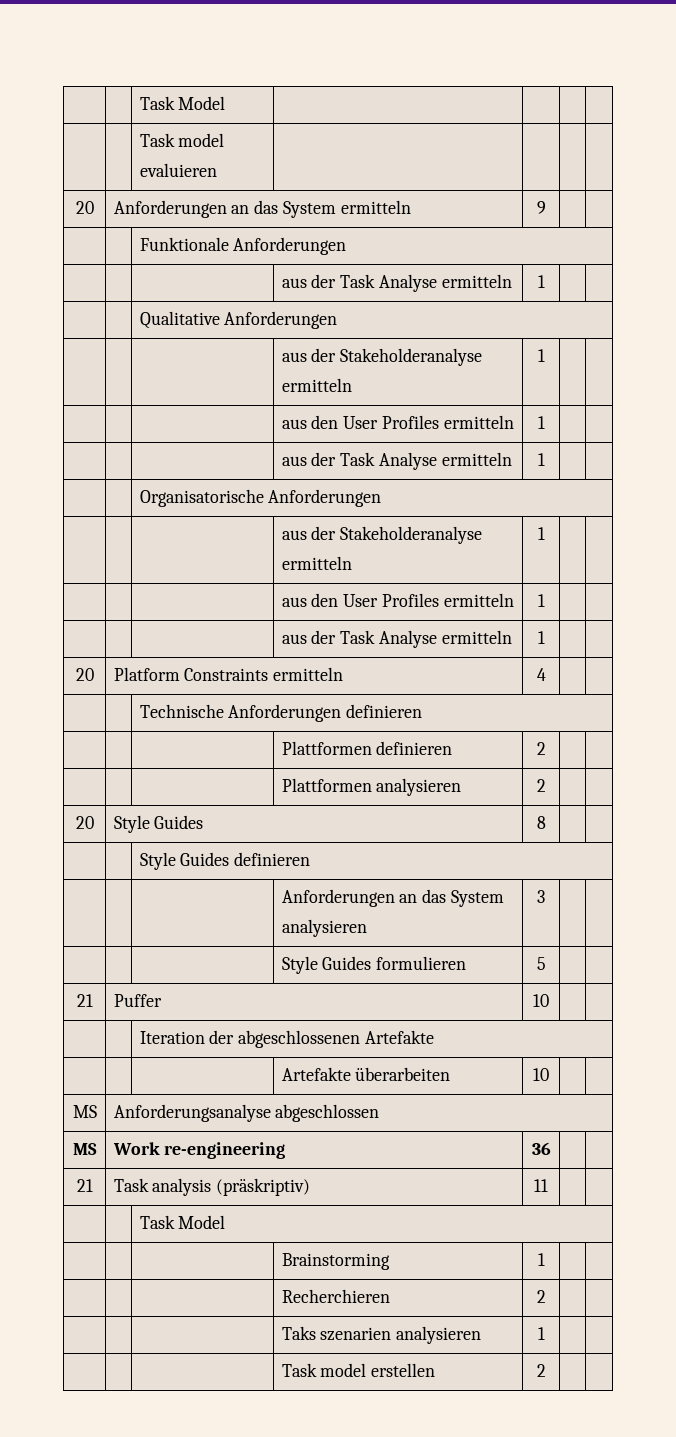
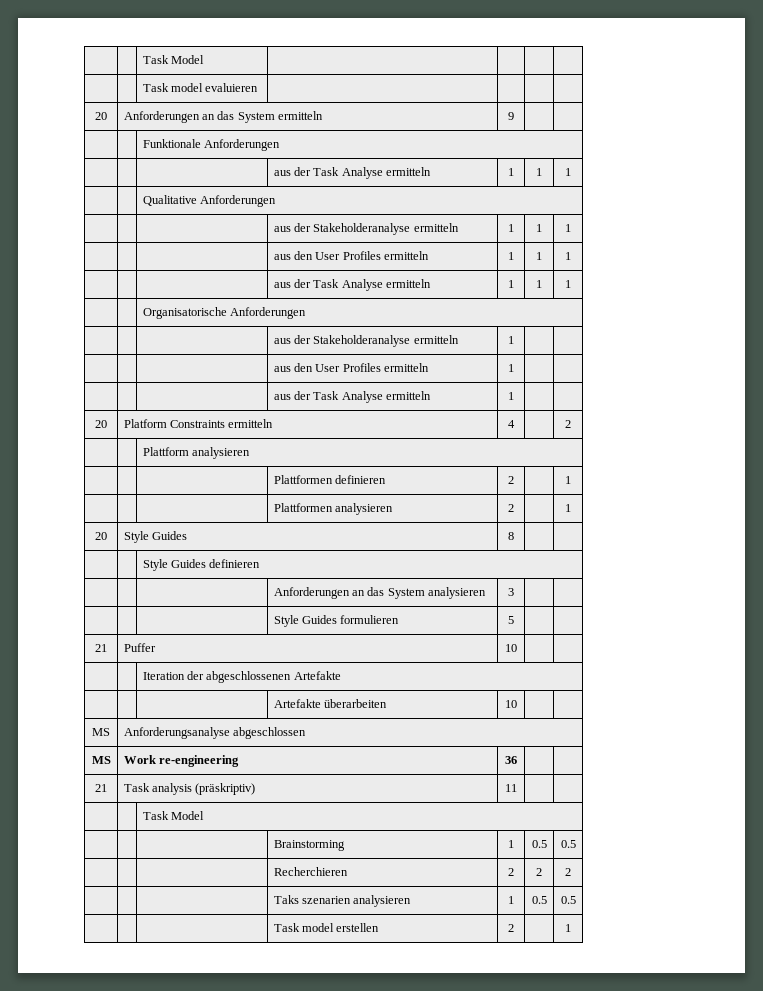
(545, 281) | -> [536,168,542,176] [565,168,571,176] 1 | 1
[281,415,514,429] [537,416,545,429] [281,452,512,470] [537,453,545,466] | // | | | aus den User Profiles ermitteln | 1 | | // | | | aus der Task Analyse ermitteln | 1 | | -> [536,224,542,232] [565,224,571,232] [273,251,430,260] [508,252,514,260] [536,252,542,260] [565,252,571,260] [273,279,432,291] [508,280,514,288] [536,280,542,288] [565,280,571,288] 1 | 1 // | | | aus den User Profiles ermitteln | 1 | 1 | 1 // | | | aus der Task Analyse ermitteln | 1 | 1 | 1
[139,704,423,722] // | | Technische Anforderungen definieren -> [565,420,571,428] [142,447,251,459] 2 // | | Plattform analysieren
(546, 748) none -> [565,476,571,484] 1
(546, 785) none -> [565,504,571,512] 1
(545, 1259) | -> [531,840,547,848] [560,840,576,848] 0.5 | 0.5
(546, 1296) | -> [536,868,542,876] [565,868,571,876] 2 | 2
(545, 1333) | -> [531,896,547,904] [560,896,576,904] 0.5 | 0.5
(546, 1370) none -> [565,924,571,932] 1

